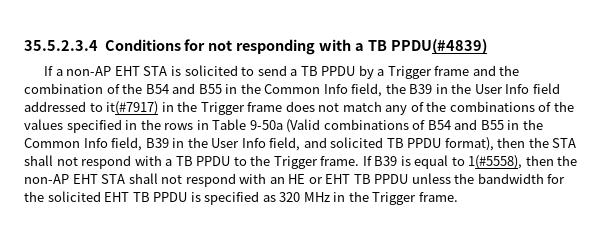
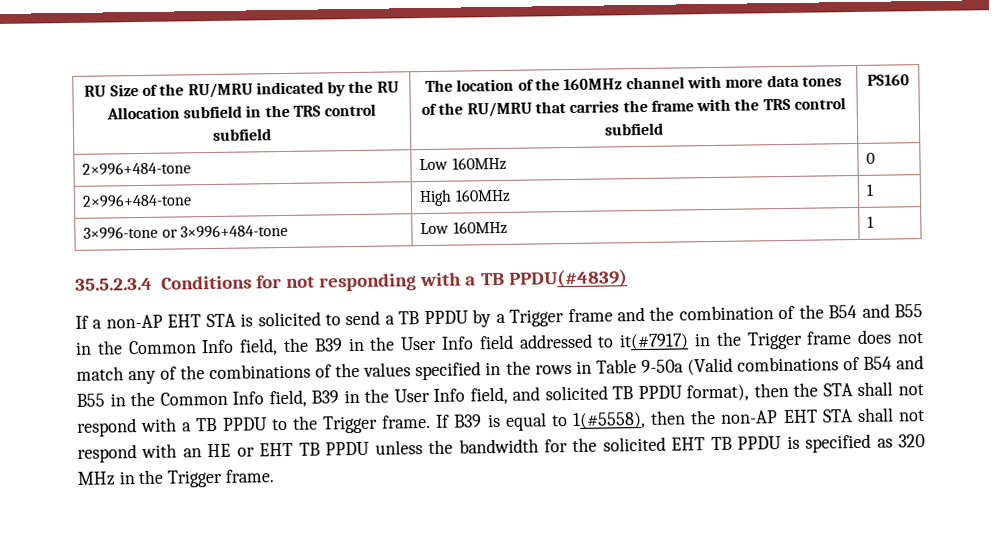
(24, 45) none -> [84,80,399,99] [105,103,377,120] [212,128,272,141] [425,74,842,93] [420,97,847,118] [604,122,664,136] [866,74,910,86] [82,161,192,176] [419,156,507,171] [866,152,876,164] [82,193,193,208] [419,188,511,207] [866,183,874,196] [83,223,289,240] [420,220,508,235] [867,215,875,228] RU Size of the RU/MRU indicated by the RU Allocation subfield in the TRS control subfield | The location of the 160MHz channel with more data tones of the RU/MRU that carries the frame with the TRS control subfield | PS160 // 2×996+484-tone | Low 160MHz | 0 // 2×996+484-tone | High 160MHz | 1 // 3×996-tone or 3×996+484-tone | Low 160MHz | 1 //

